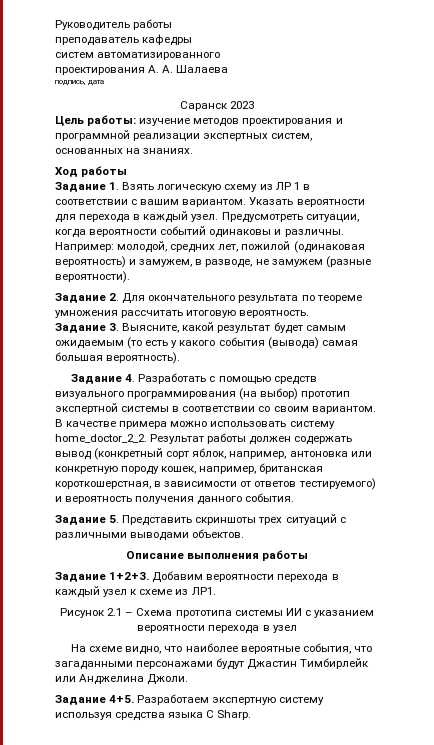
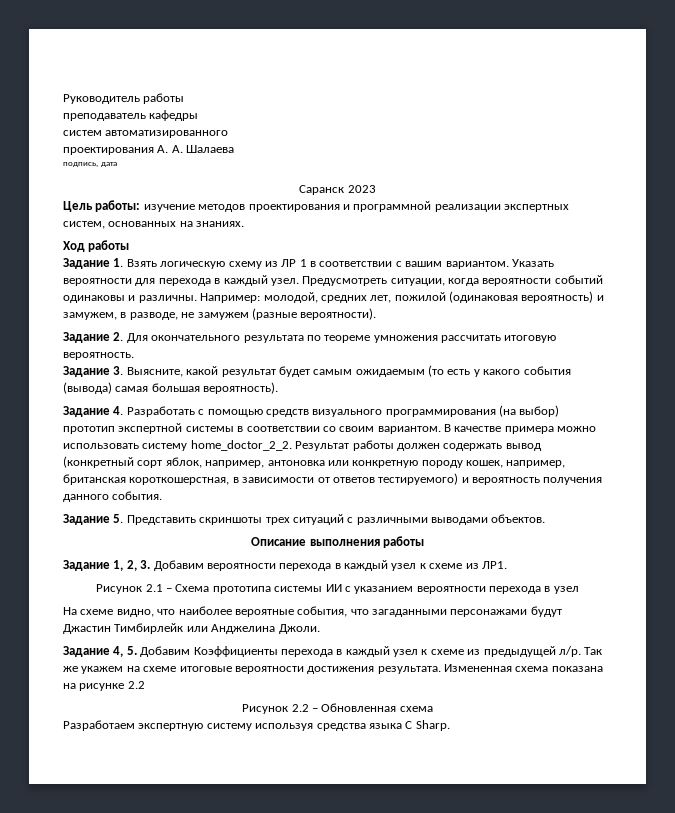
[109,572,150,580] 1+2+3. -> [113,560,151,571] 1, 2, 3.
[109,695,135,703] 4+5. -> [113,646,603,657] [63,664,603,674] [63,681,145,691] [242,703,433,714] 4, 5. Добавим Коэффициенты перехода в каждый узел к схеме из предыдущей л/р. Так же укажем на схеме итоговые вероятности достижения результата. Измененная схема показана на рисунке 2.2 // Рисунок 2.2 – Обновленная схема //

